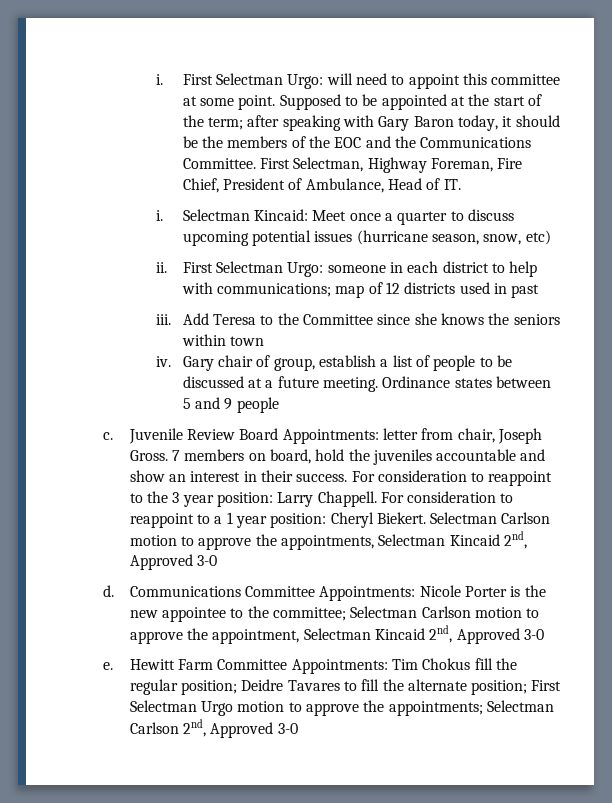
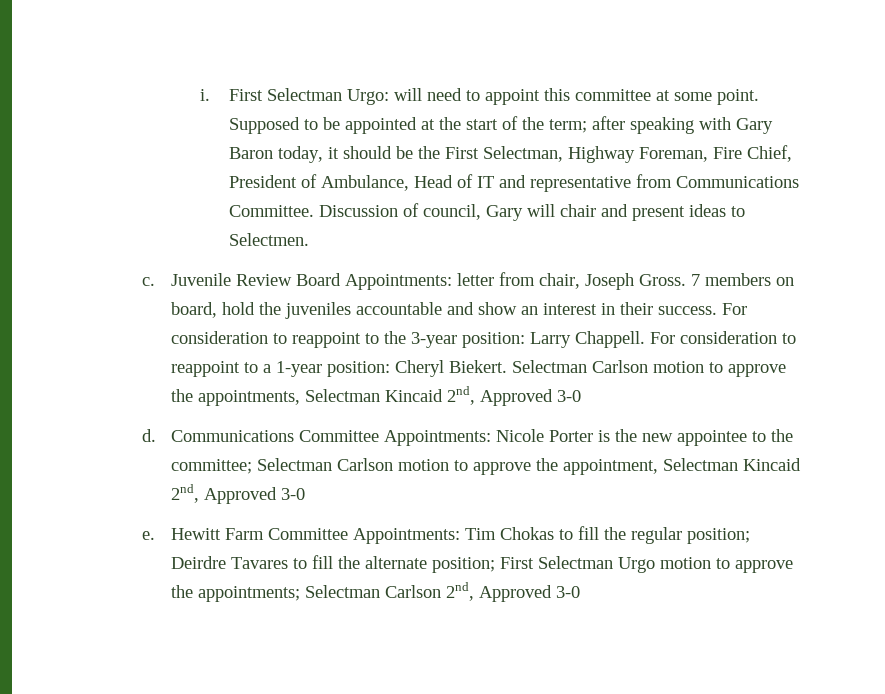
[227,136,532,148] [182,158,256,169] members of the EOC and the Communications Committee. -> (441, 152) none
[443,179,461,190] [156,209,514,225] [182,230,551,246] [156,261,538,277] [181,282,540,298] [156,313,560,325] [181,334,265,346] [156,355,512,371] [182,376,551,392] [182,397,279,413] IT. // i. Selectman Kincaid: Meet once a quarter to discuss upcoming potential issues (hurricane season, snow, etc) // ii. First Selectman Urgo: someone in each district to help with communications; map of 12 districts used in past // iii. Add Teresa to the Committee since she knows the seniors within town // iv. Gary chair of group, establish a list of people to be discussed at a future meeting. Ordinance states between 5 and 9 people -> [477,174,800,192] [229,203,746,221] [229,233,310,246] IT and representative from Communications Committee. Discussion of council, Gary will chair and present ideas to Selectmen.
[172,492,214,507] 3 year -> [411,332,458,348] 3-year
[226,512,267,528] 1 year -> [276,361,323,377] 1-year
[422,658,471,670] Chokus -> [500,527,574,540] Chokas to
[241,679,284,691] Deidre -> [171,556,227,569] Deirdre

